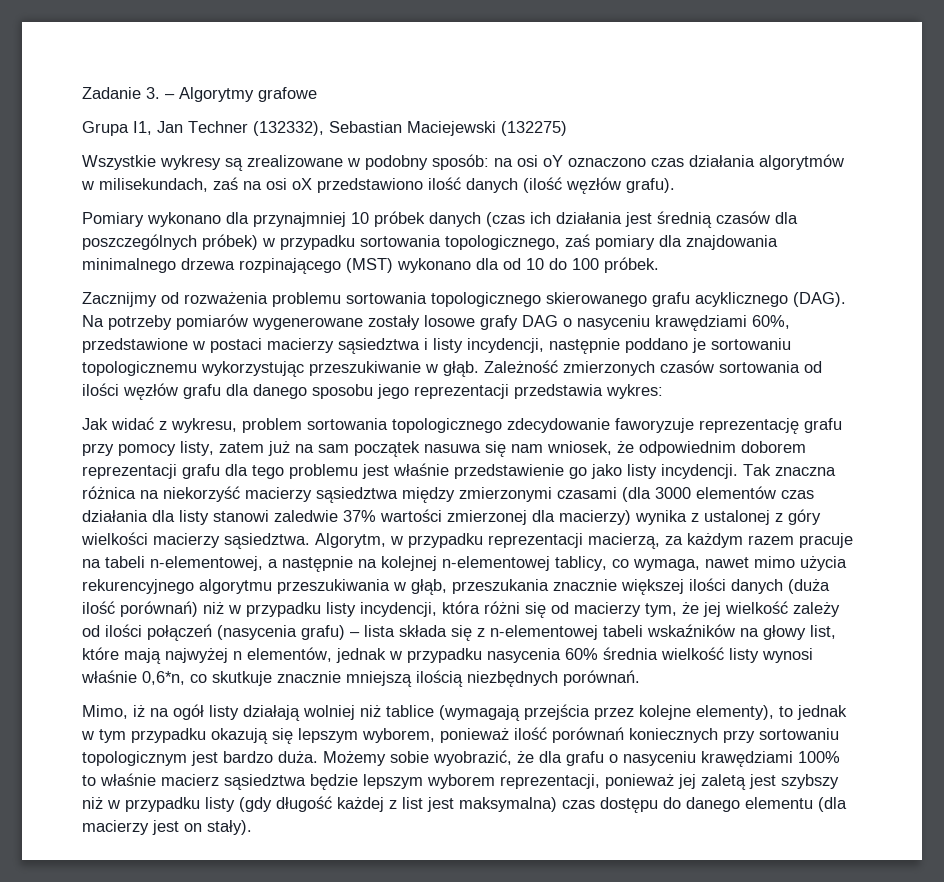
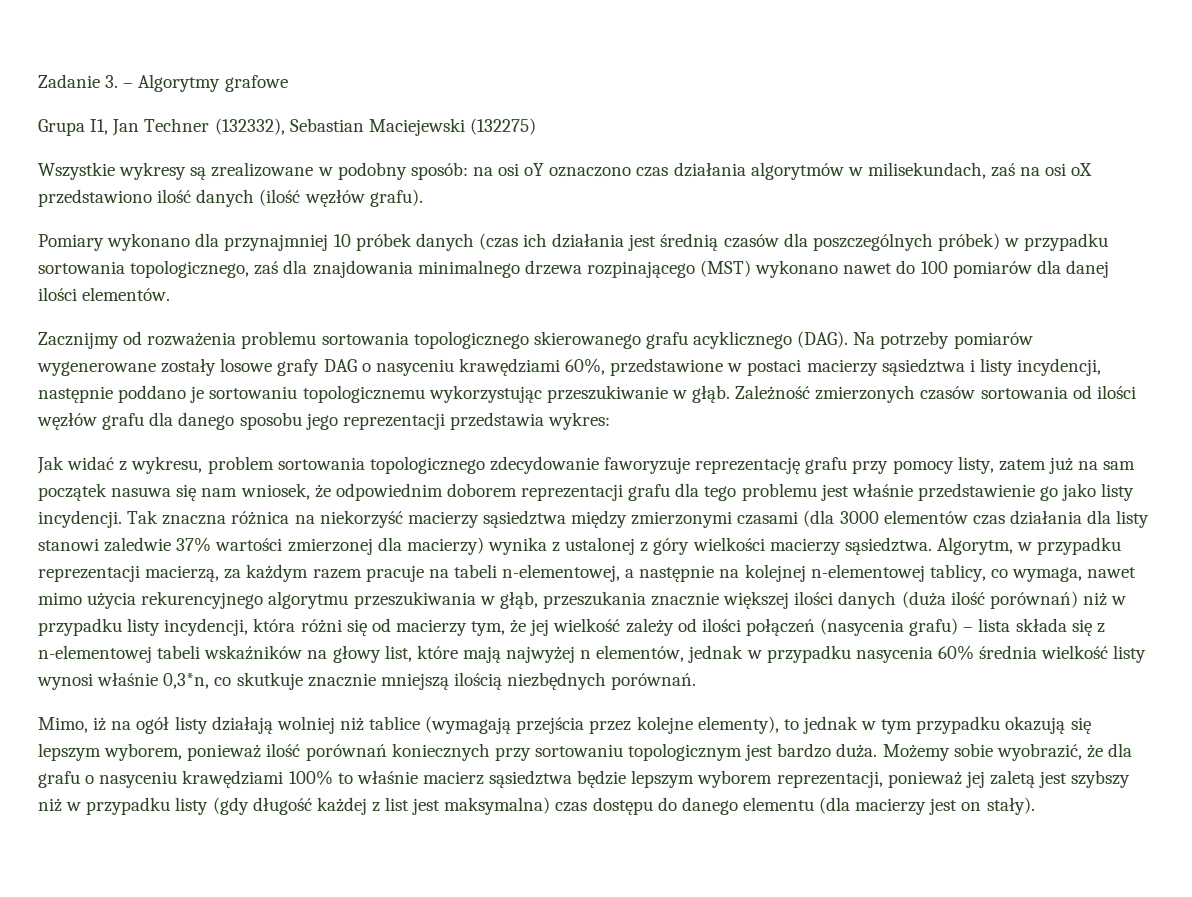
[595,235,655,250] pomiary -> (279, 268) none
[476,257,659,273] dla od 10 do 100 próbek. -> [843,260,1109,278] [38,287,171,301] nawet do 100 pomiarów dla danej ilości elementów.
[142,671,185,685] 0,6*n, -> [163,673,210,689] 0,3*n,

